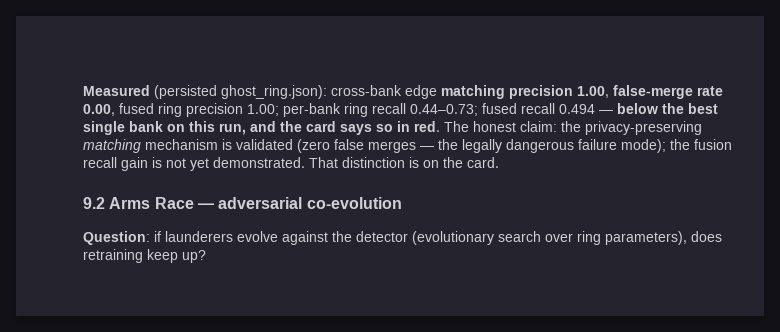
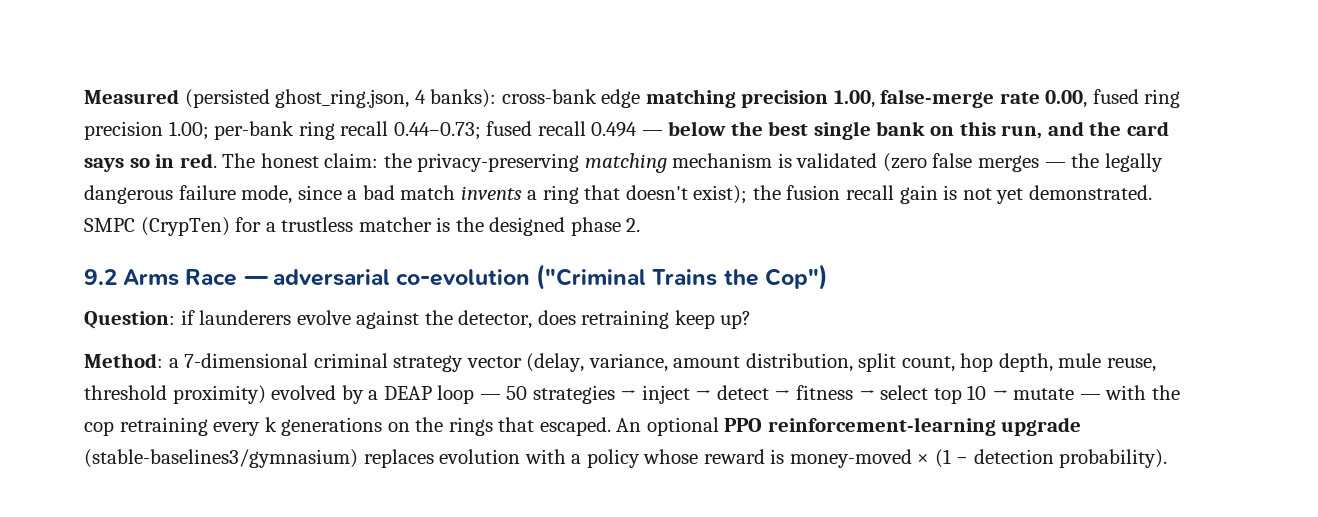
[221,85,327,99] ghost_ring.json): -> [275,89,497,108] ghost_ring.json, 4 banks):
[621,139,666,153] mode); -> [241,185,748,204] mode, since a bad match invents a ring that doesn't exist);
[309,157,499,168] That distinction is on the card. -> [84,217,641,236] SMPC (CrypTen) for a trustless matcher is the designed phase 2.
(402, 203) none -> [536,264,828,290] ("Criminal Trains the Cop")
[356,231,722,245] [83,249,206,263] detector (evolutionary search over ring parameters), does retraining keep up? -> [458,310,752,329] [84,353,1157,372] [84,385,1180,404] [84,417,1082,436] [84,449,1168,468] detector, does retraining keep up? // Method: a 7-dimensional criminal strategy vector (delay, variance, amount distribution, split count, hop depth, mule reuse, threshold proximity) evolved by a DEAP loop — 50 strategies → inject → detect → fitness → select top 10 → mutate — with the cop retraining every k generations on the rings that escaped. An optional PPO reinforcement-learning upgrade (stable-baselines3/gymnasium) replaces evolution with a policy whose reward is money-moved × (1 − detection probability).

